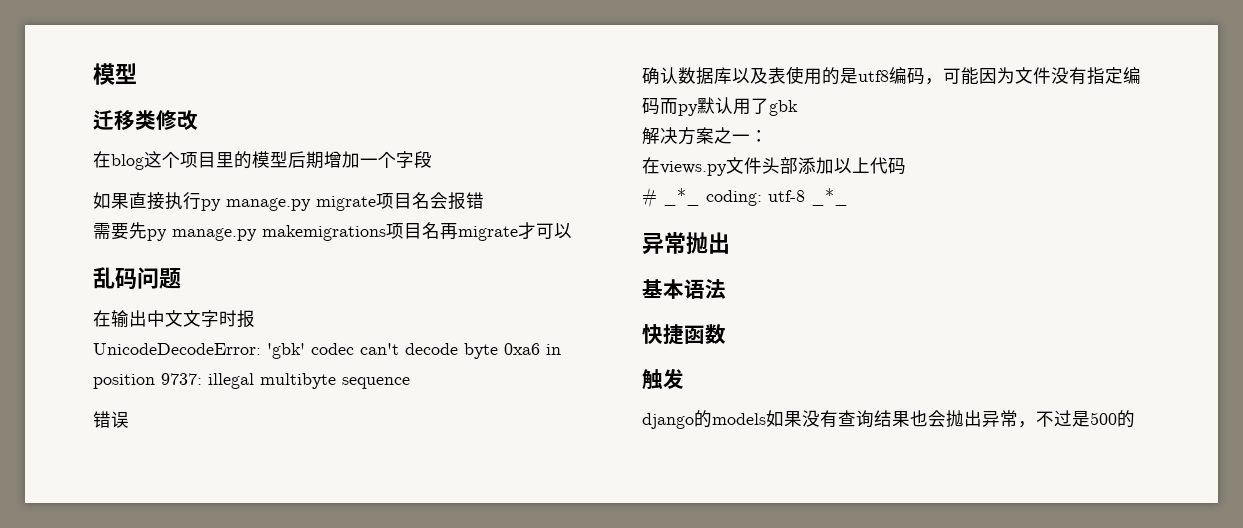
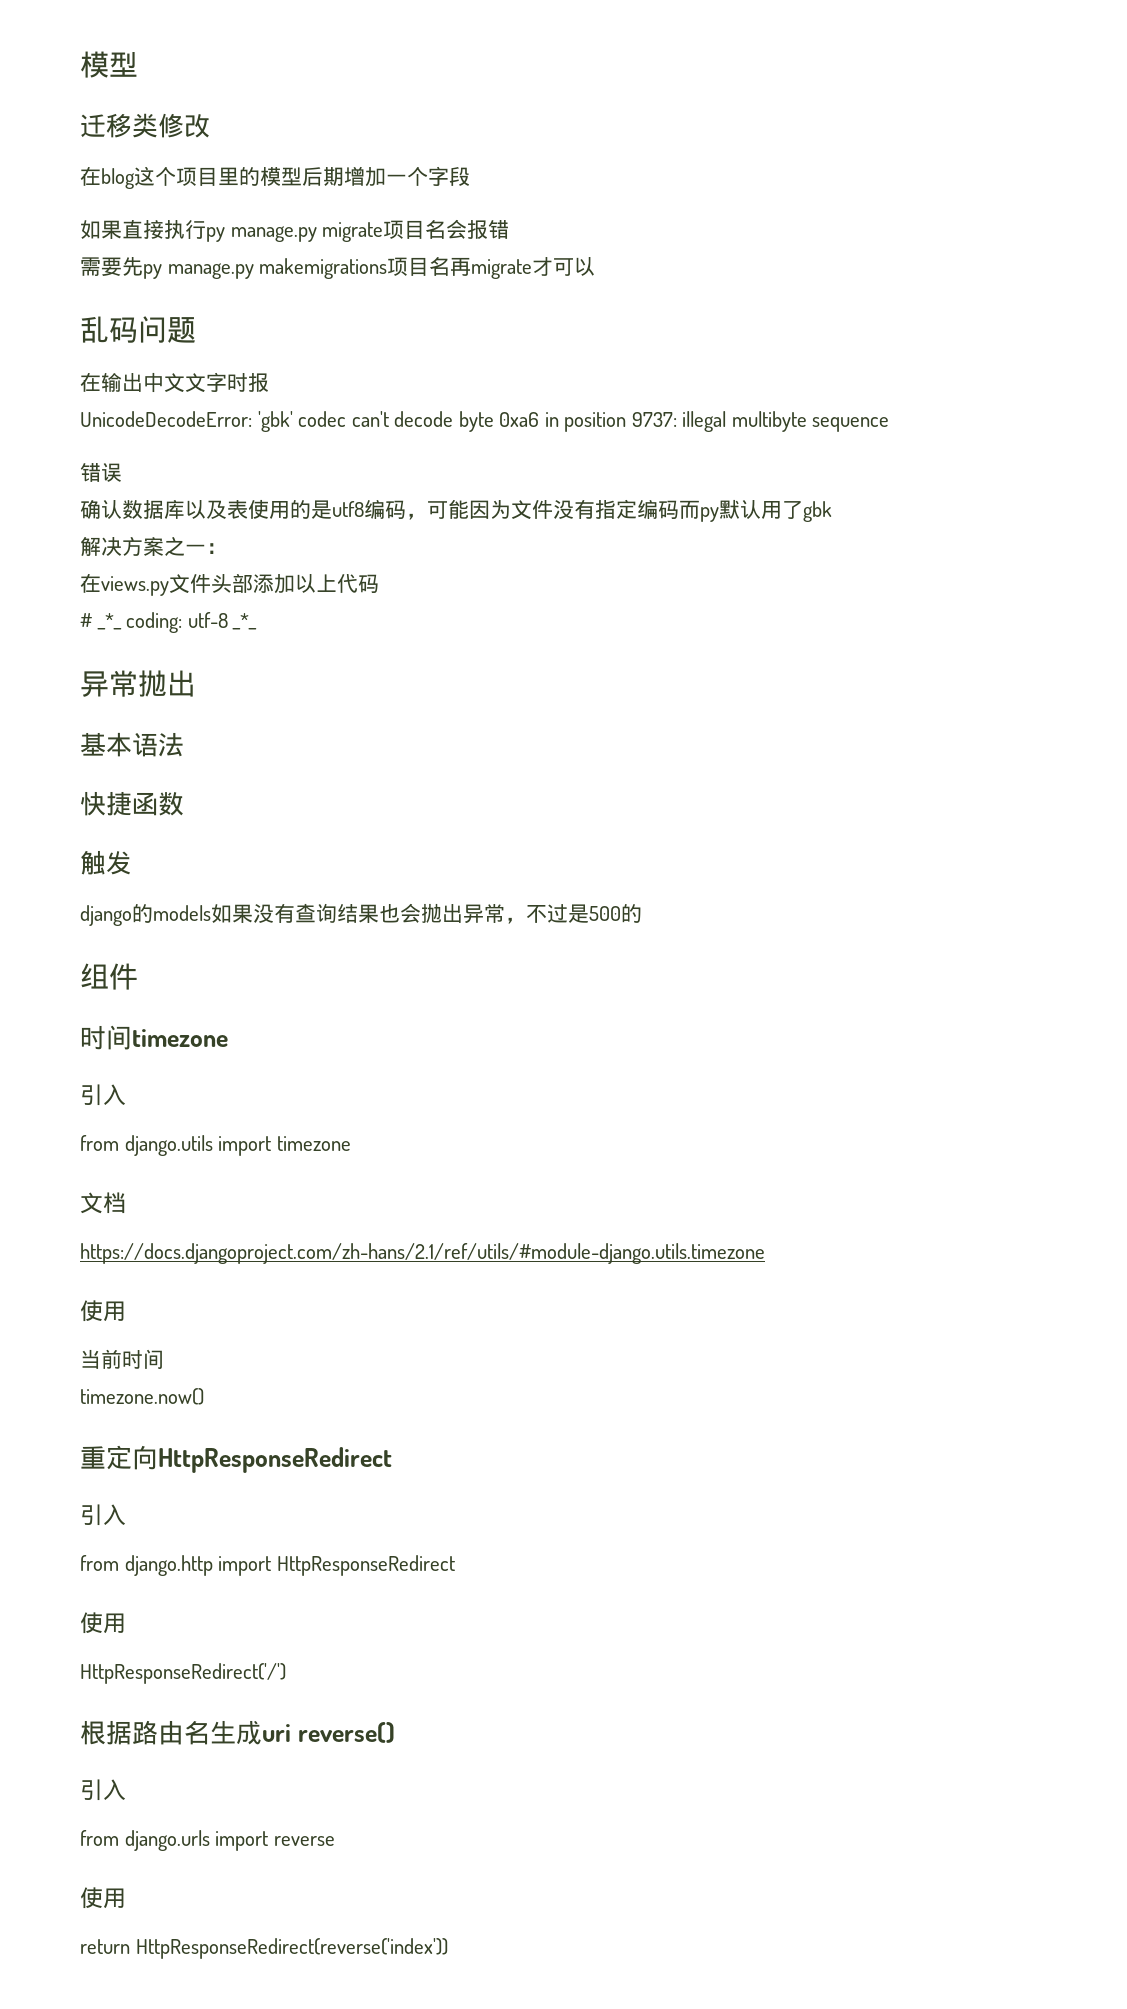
(1135, 419) none -> [80,963,138,990] [80,1025,228,1050] [80,1084,126,1106] [80,1135,351,1156] [80,1192,126,1214] [80,1243,765,1264] [80,1300,126,1322] [80,1349,164,1369] [80,1388,204,1405] [80,1445,392,1473] [80,1504,126,1526] [80,1555,455,1576] [80,1612,126,1634] [80,1663,286,1684] [80,1720,395,1745] [80,1779,126,1801] [80,1830,335,1851] [80,1887,126,1909] [80,1938,448,1959] // 组件 // 时间timezone // 引入 // from django.utils import timezone // 文档 // https://docs.djangoproject.com/zh-hans/2.1/ref/utils/#module-django.utils.timezone // 使用 // 当前时间 // timezone.now() // 重定向HttpResponseRedirect // 引入 // from django.http import HttpResponseRedirect // 使用 // HttpResponseRedirect('/') // 根据路由名生成uri reverse() // 引入 // from django.urls import reverse // 使用 // return HttpResponseRedirect(reverse('index'))

